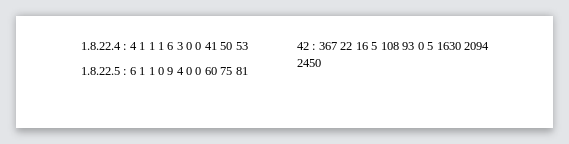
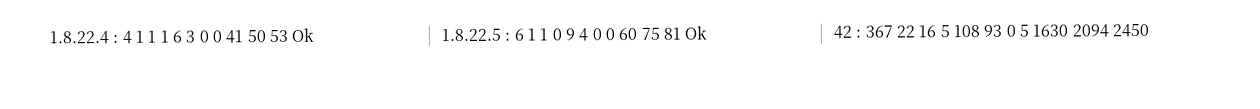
(248, 46) none -> [291,27,315,42] Ok
(248, 71) none -> [684,25,708,40] Ok

